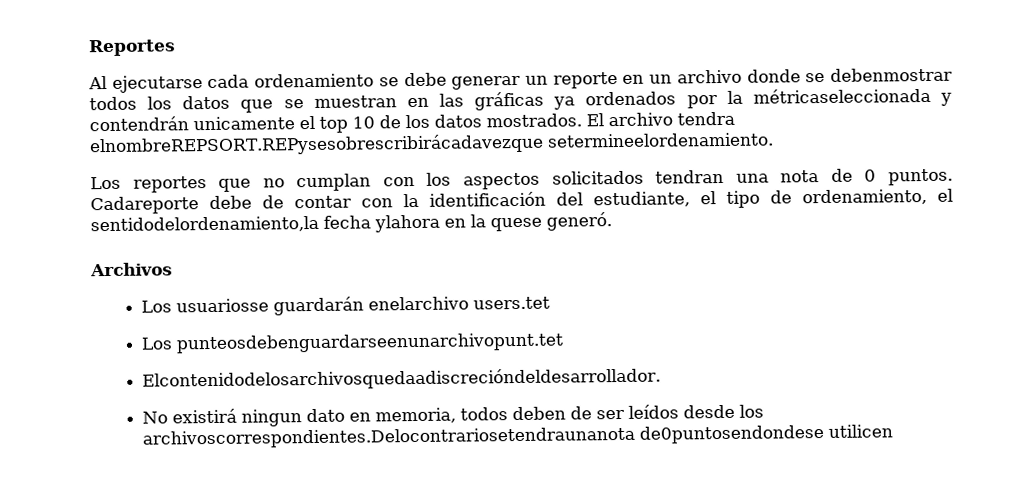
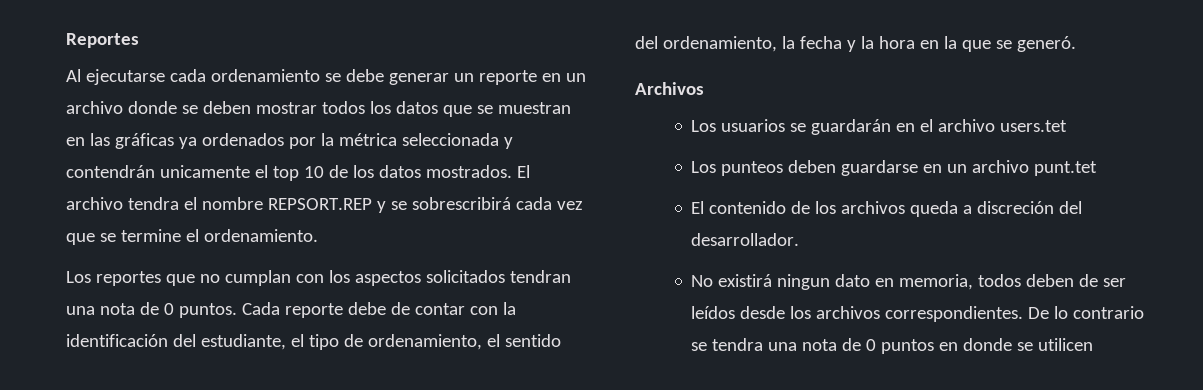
[829,67,953,82] debenmostrar -> [202,101,317,114] deben mostrar
[752,87,931,104] métricaseleccionada -> [338,133,499,146] métrica seleccionada
[89,132,774,157] elnombreREPSORT.REPysesobrescribirácadavezque setermineelordenamiento. -> [183,197,583,213] [66,229,318,245] el nombre REPSORT.REP y se sobrescribirá cada vez que se termine el ordenamiento.
[90,196,199,215] Cadareporte -> [241,302,343,318] Cada reporte
[90,212,612,234] [90,262,173,277] [140,296,550,316] [140,332,564,354] [141,367,661,391] sentidodelordenamiento,la fecha ylahora en la quese generó. // Archivos // Los usuariosse guardarán enelarchivo users.tet // Los punteosdebenguardarseenunarchivopunt.tet // Elcontenidodelosarchivosquedaadiscrecióndeldesarrollador. -> [504,334,561,347] [635,36,1076,52] [635,82,704,95] [691,119,1068,135] [691,160,1098,176] [691,201,1083,217] [691,233,800,246] sentido del ordenamiento, la fecha y la hora en la que se generó. // Archivos // Los usuarios se guardarán en el archivo users.tet // Los punteos deben guardarse en un archivo punt.tet // El contenido de los archivos queda a discreción del desarrollador.
[141,425,824,449] archivoscorrespondientes.Delocontrariosetendraunanota de0puntosendondese -> [816,306,1145,322] [691,338,1034,354] archivos correspondientes. De lo contrario se tendra una nota de 0 puntos en donde se

